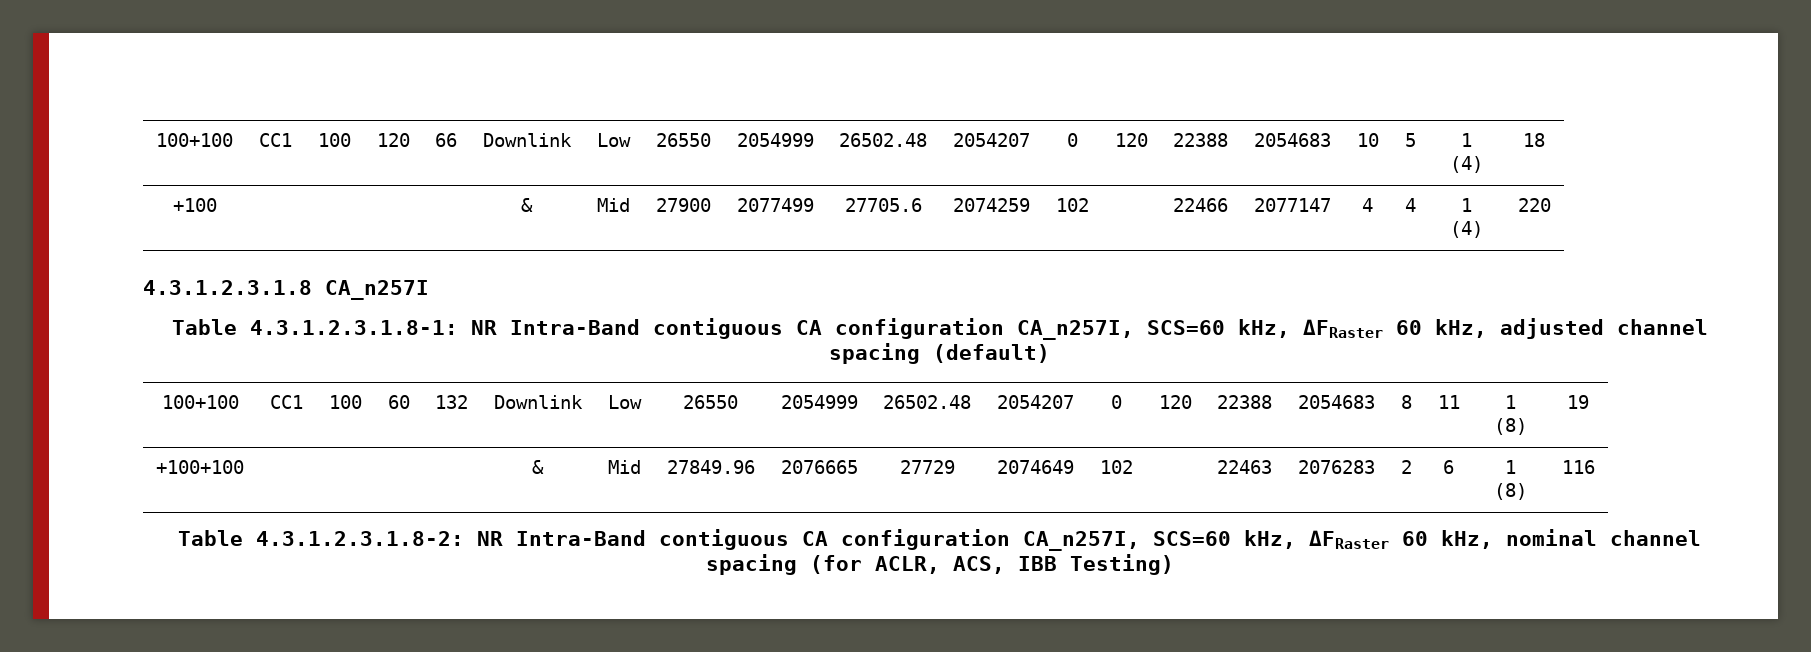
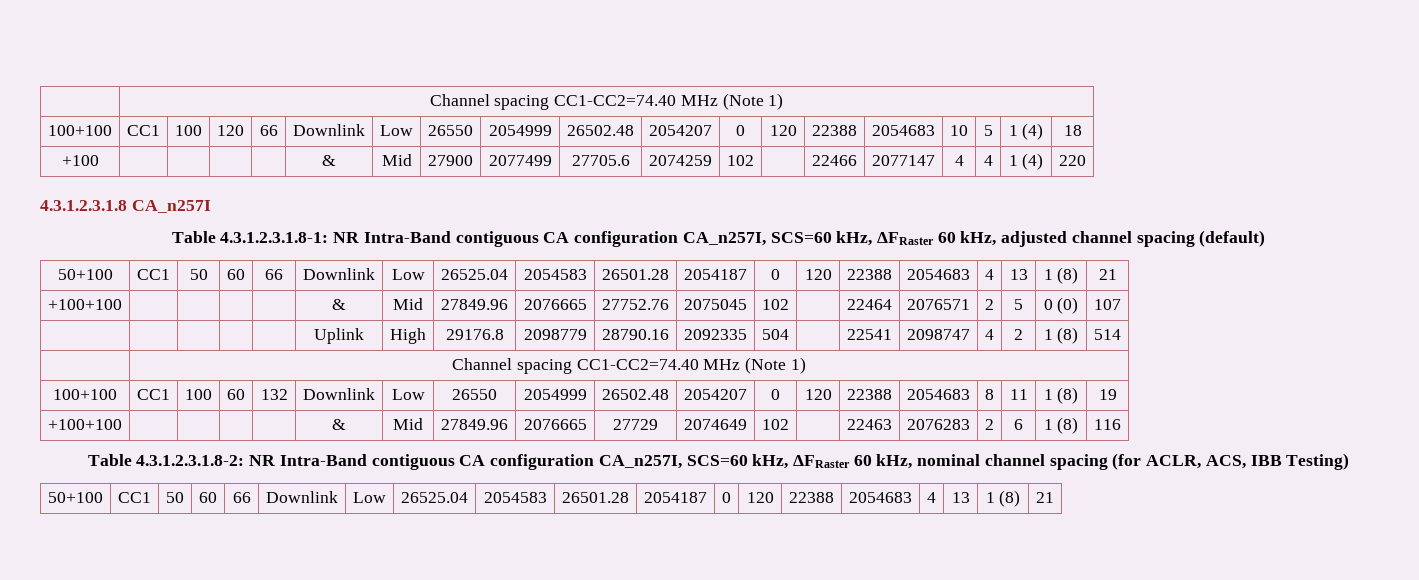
(156, 140) none -> [429,93,784,110] | Channel spacing CC1-CC2=74.40 MHz (Note 1) //
(1050, 353) none -> [57,269,113,280] [137,269,170,280] [189,269,208,280] [227,269,245,280] [265,269,283,280] [303,268,375,280] [391,269,425,280] [441,269,508,280] [523,269,587,280] [602,269,669,280] [684,269,747,280] [771,269,780,280] [804,269,832,280] [847,269,892,280] [907,269,970,280] [985,269,994,280] [1009,269,1028,280] [1043,267,1079,284] [1098,269,1117,280] [48,299,122,310] [332,299,346,310] [393,298,423,310] [441,299,508,310] [523,299,587,310] [602,299,669,310] [684,299,747,310] [762,299,789,310] [847,299,892,310] [907,299,970,310] [985,299,994,310] [1014,299,1023,310] [1043,297,1079,314] [1094,299,1121,310] [314,328,364,344] [390,328,426,344] [445,329,504,340] [523,329,587,340] [602,329,669,340] [684,329,747,340] [762,329,789,340] [847,329,892,340] [907,329,970,340] [985,329,994,340] [1014,329,1023,340] [1043,327,1079,344] [1094,329,1121,340] [452,357,806,374] // 50+100 | CC1 | 50 | 60 | 66 | Downlink | Low | 26525.04 | 2054583 | 26501.28 | 2054187 | 0 | 120 | 22388 | 2054683 | 4 | 13 | 1 (8) | 21 // +100+100 | | | | | & | Mid | 27849.96 | 2076665 | 27752.76 | 2075045 | 102 | | 22464 | 2076571 | 2 | 5 | 0 (0) | 107 // | | | | | Uplink | High | 29176.8 | 2098779 | 28790.16 | 2092335 | 504 | | 22541 | 2098747 | 4 | 2 | 1 (8) | 514 // | Channel spacing CC1-CC2=74.40 MHz (Note 1)
(1174, 564) none -> [48,492,103,503] [118,492,151,503] [166,492,184,503] [199,492,217,503] [232,492,251,503] [266,491,338,503] [353,492,386,503] [401,492,468,503] [483,492,547,503] [562,492,629,503] [644,492,707,503] [722,492,731,503] [746,492,774,503] [789,492,834,503] [849,492,912,503] [927,492,936,503] [951,492,970,503] [985,490,1021,507] [1036,492,1054,503] // 50+100 | CC1 | 50 | 60 | 66 | Downlink | Low | 26525.04 | 2054583 | 26501.28 | 2054187 | 0 | 120 | 22388 | 2054683 | 4 | 13 | 1 (8) | 21

